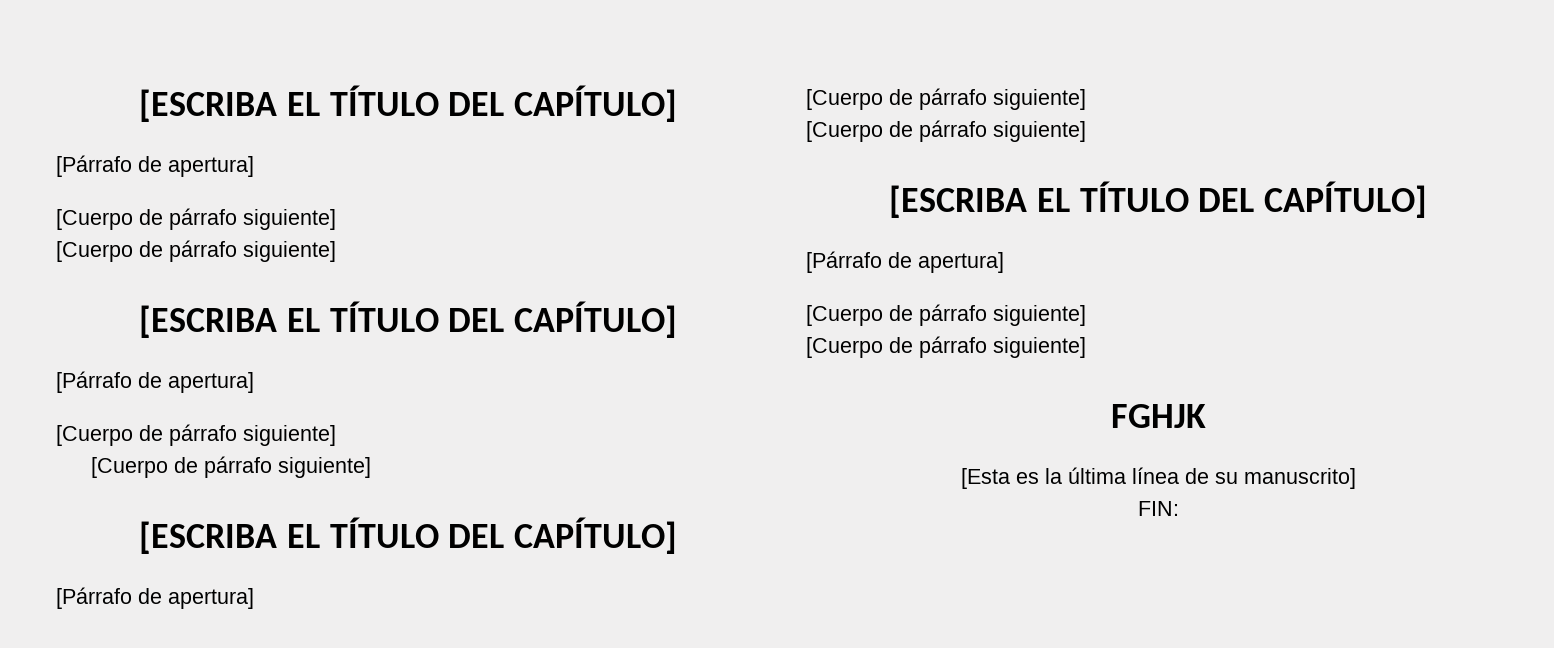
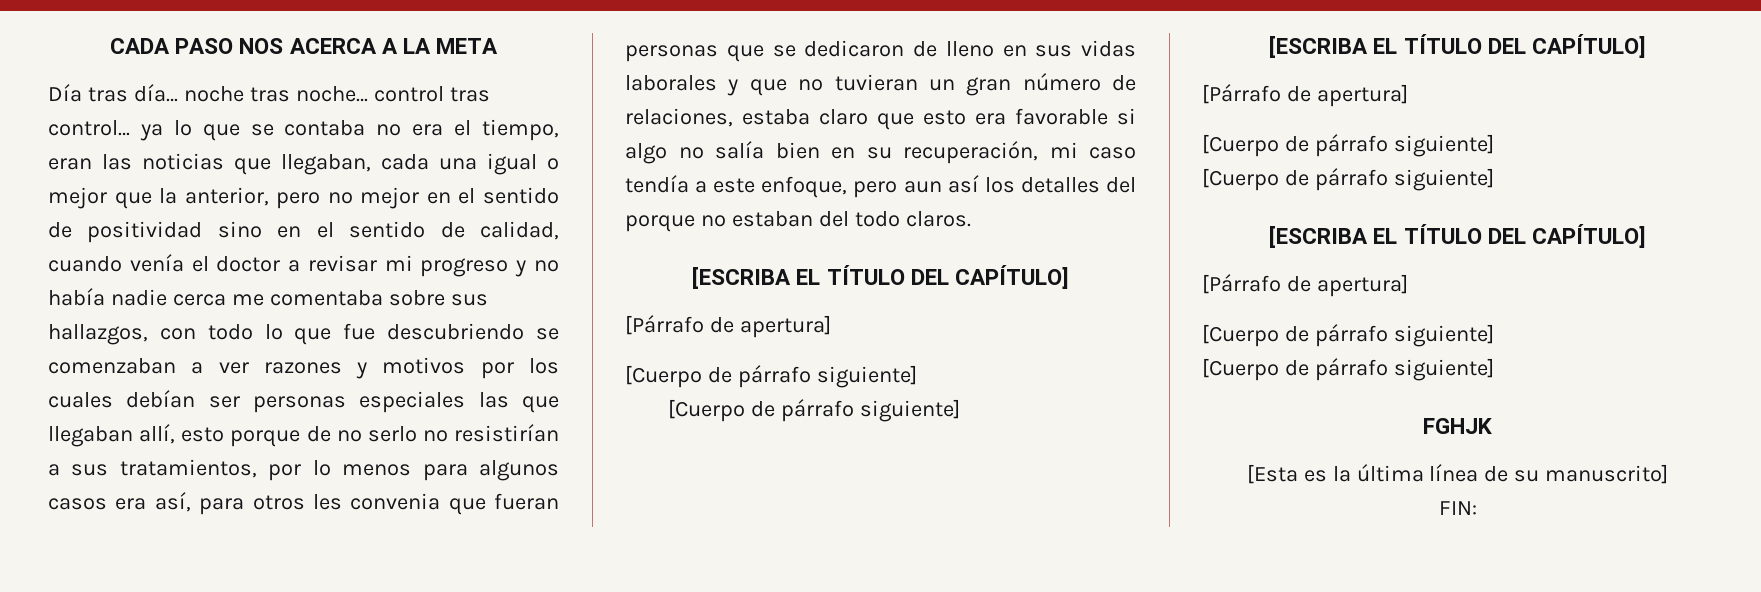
[139,85,677,122] [56,155,254,177] [56,208,336,230] [56,240,336,262] [ESCRIBA EL TÍTULO DEL CAPÍTULO] // [Párrafo de apertura] // [Cuerpo de párrafo siguiente] // [Cuerpo de párrafo siguiente] -> [110,38,498,54] [48,84,490,102] [48,119,560,141] [48,153,559,175] [48,187,559,209] [48,221,560,243] [48,254,559,277] [48,288,488,306] [48,323,559,345] [48,357,559,379] [48,390,559,413] [48,424,559,447] [48,459,559,481] [48,492,559,515] [625,40,1136,62] [625,73,1136,96] [625,108,1136,130] [625,141,1136,164] [625,175,1136,198] [625,211,971,232] CADA PASO NOS ACERCA A LA META // Día tras día… noche tras noche… control tras control… ya lo que se contaba no era el tiempo, eran las noticias que llegaban, cada una igual o mejor que la anterior, pero no mejor en el sentido de positividad sino en el sentido de calidad, cuando venía el doctor a revisar mi progreso y no había nadie cerca me comentaba sobre sus hallazgos, con todo lo que fue descubriendo se comenzaban a ver razones y motivos por los cuales debían ser personas especiales las que llegaban allí, esto porque de no serlo no resistirían a sus tratamientos, por lo menos para algunos casos era así, para otros les convenia que fueran personas que se dedicaron de lleno en sus vidas laborales y que no tuvieran un gran número de relaciones, estaba claro que esto era favorable si algo no salía bien en su recuperación, mi caso tendía a este enfoque, pero aun así los detalles del porque no estaban del todo claros.

